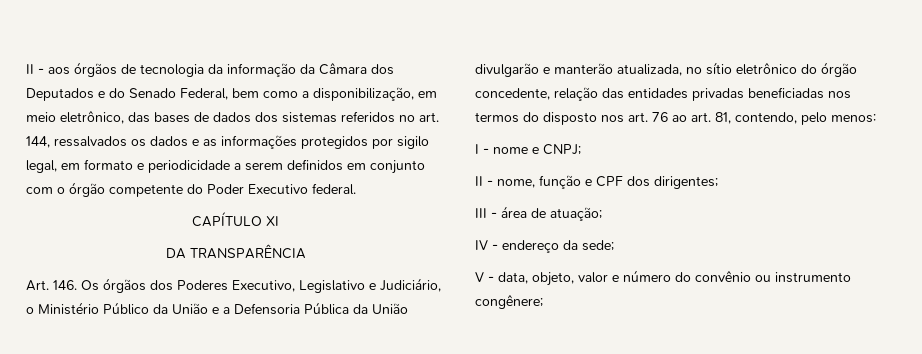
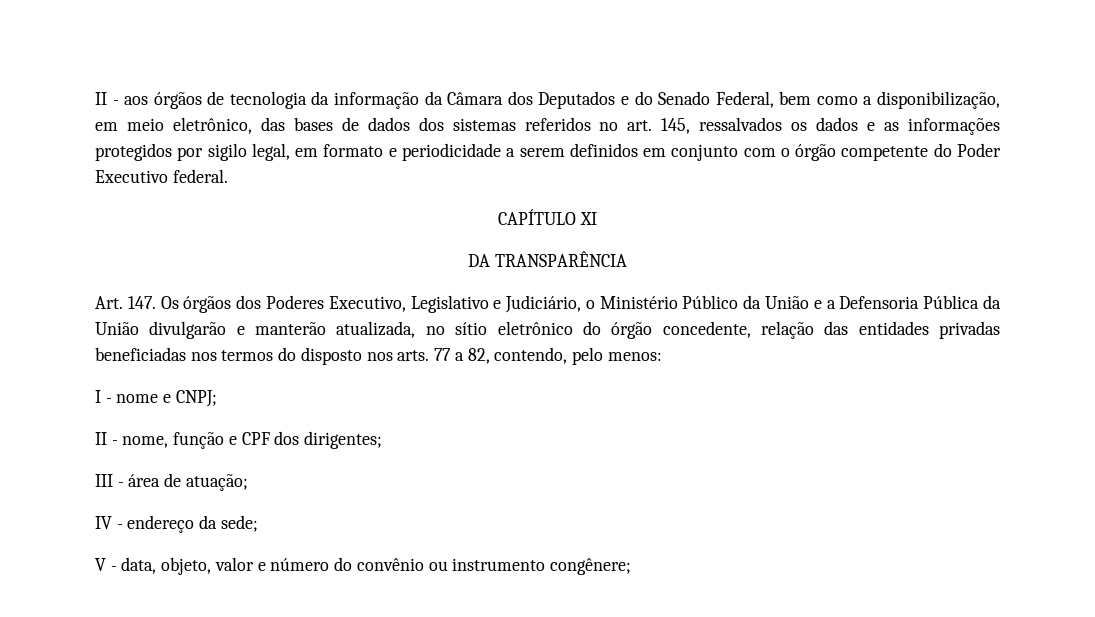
[26,136,50,148] 144, -> [661,118,691,134] 145,
[53,280,77,290] 146. -> [127,296,156,309] 147.
[628,112,731,124] art. 76 ao art. 81, -> [397,348,490,364] arts. 77 a 82,

